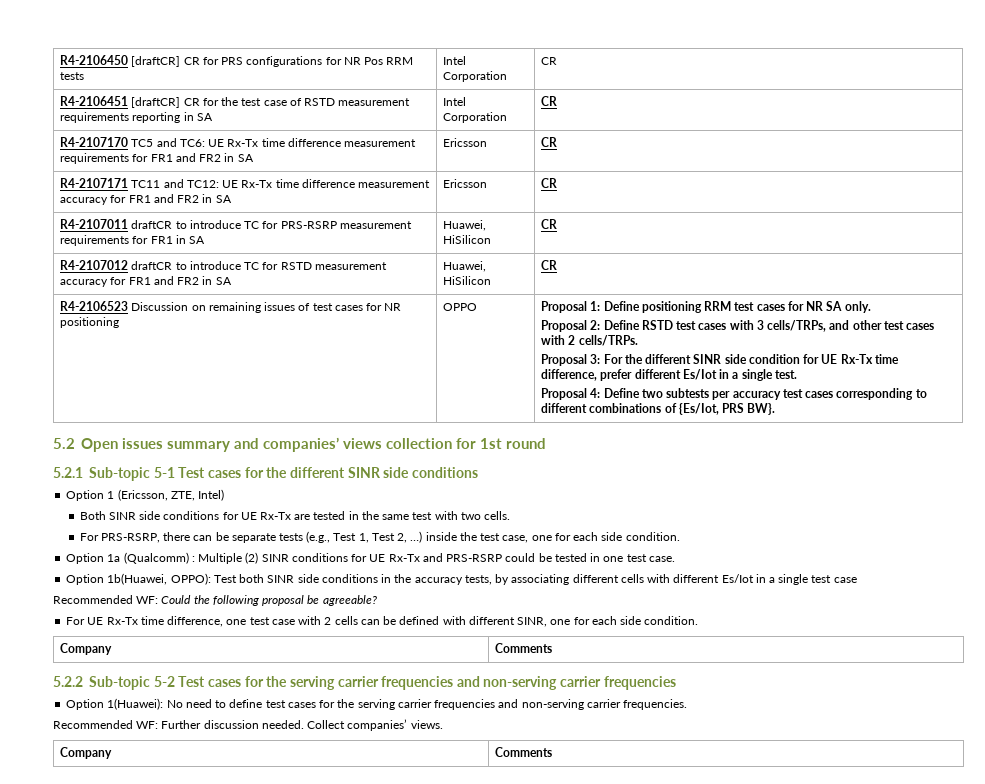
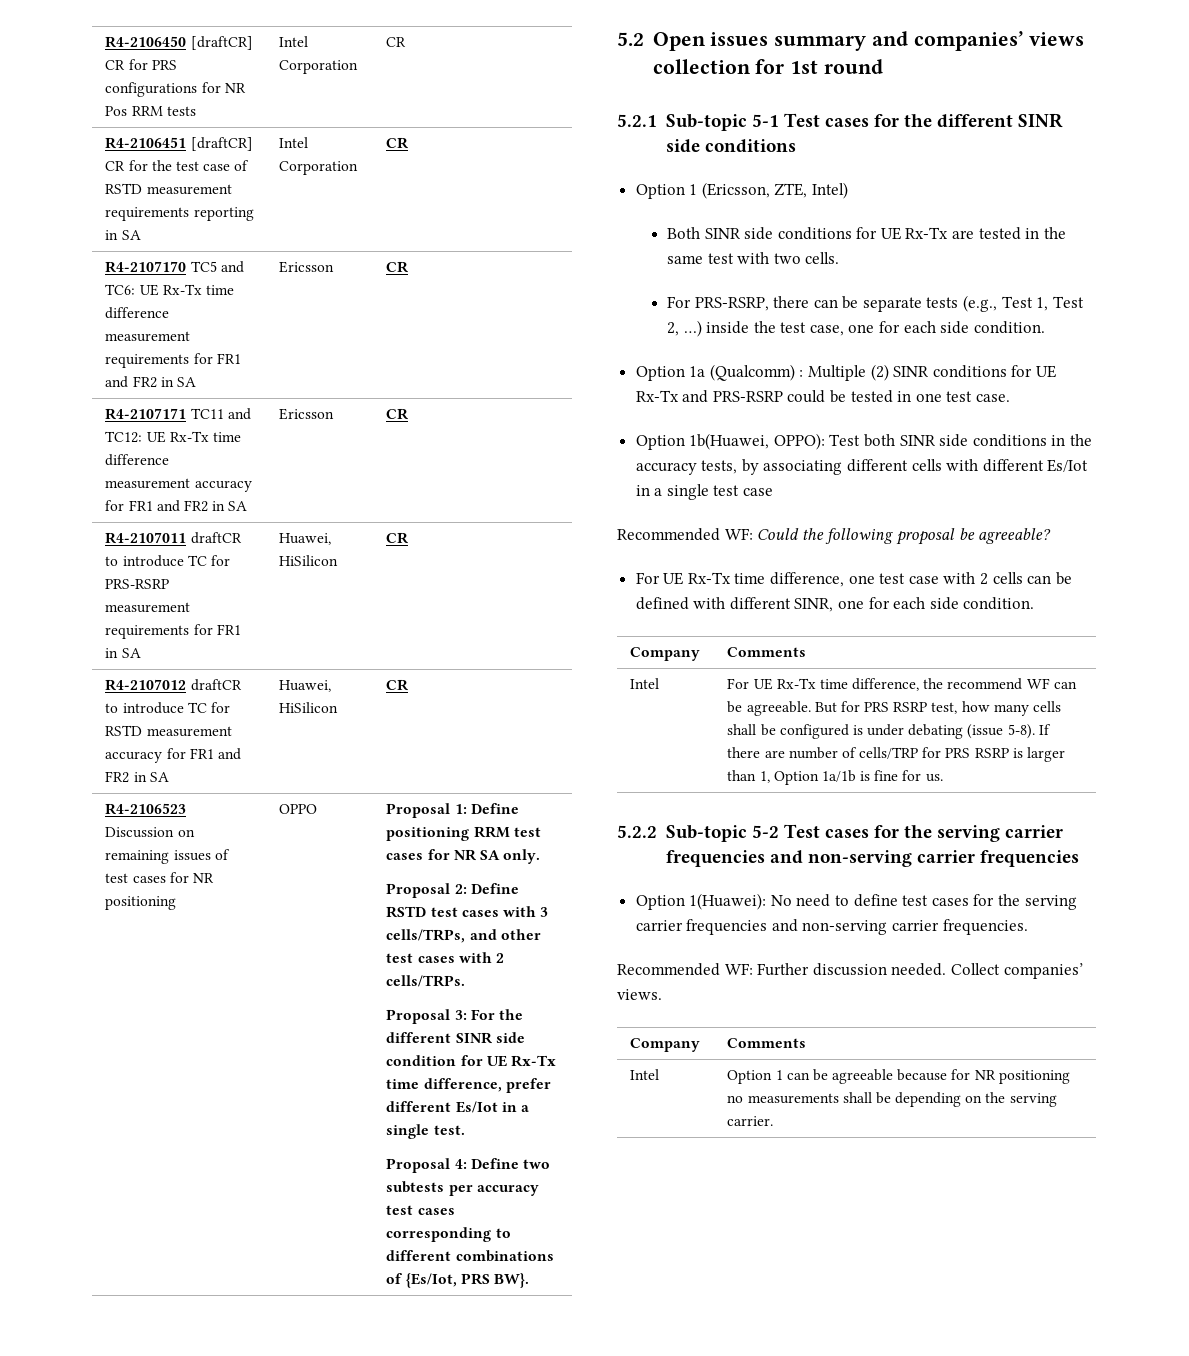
(553, 648) none -> [630,678,660,689] [727,678,1077,691] [727,701,1061,716] [727,724,1051,739] [727,747,1065,762] [727,770,943,785] // Intel | For UE Rx-Tx time difference, the recommend WF can be agreeable. But for PRS RSRP test, how many cells shall be configured is under debating (issue 5-8). If there are number of cells/TRP for PRS RSRP is larger than 1, Option 1a/1b is fine for us.
(553, 752) none -> [630,1069,660,1080] [727,1069,1070,1084] [727,1092,1057,1107] [727,1116,774,1126] // Intel | Option 1 can be agreeable because for NR positioning no measurements shall be depending on the serving carrier.

